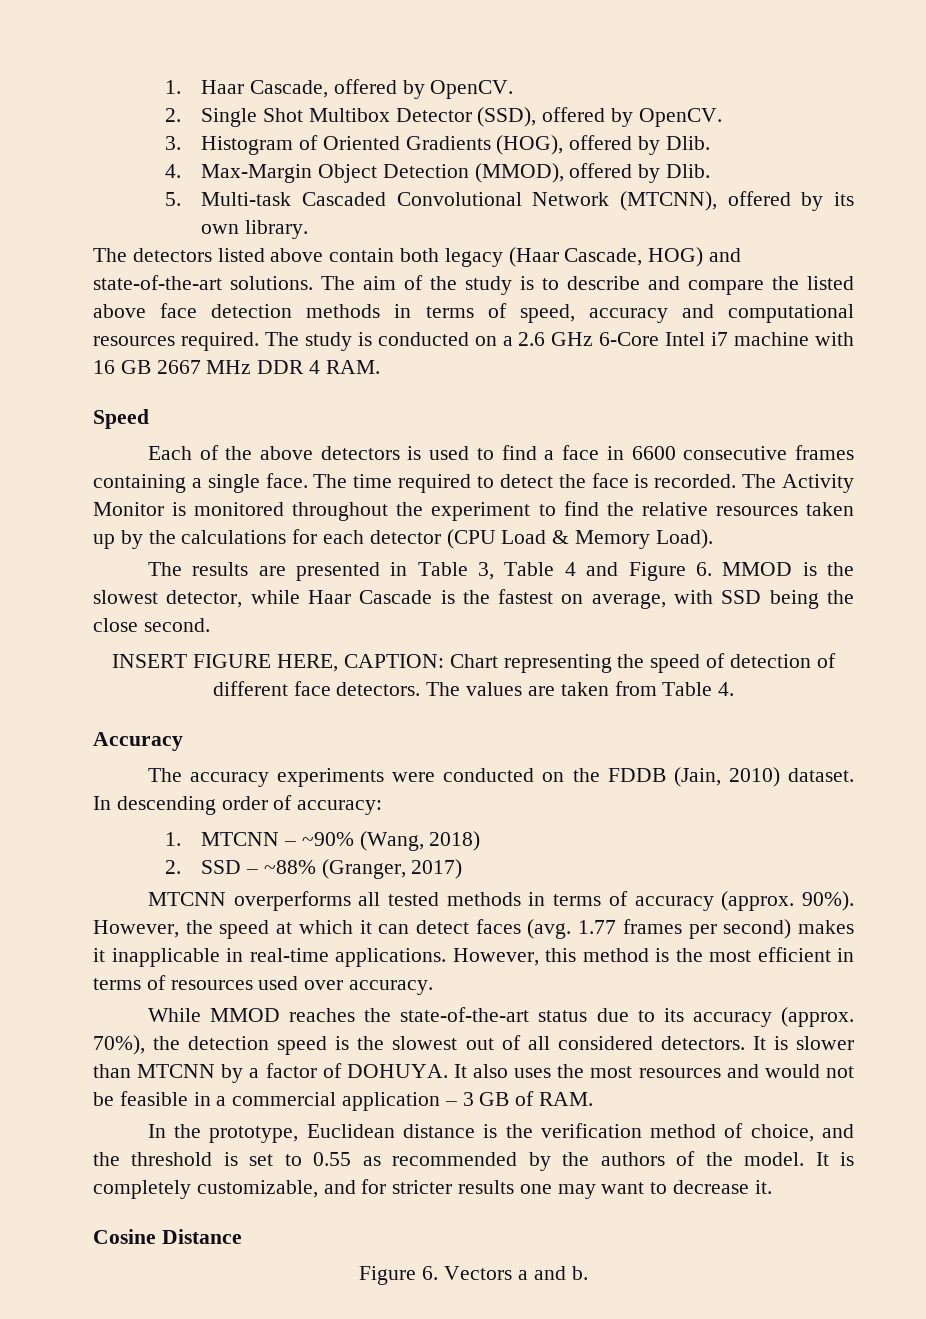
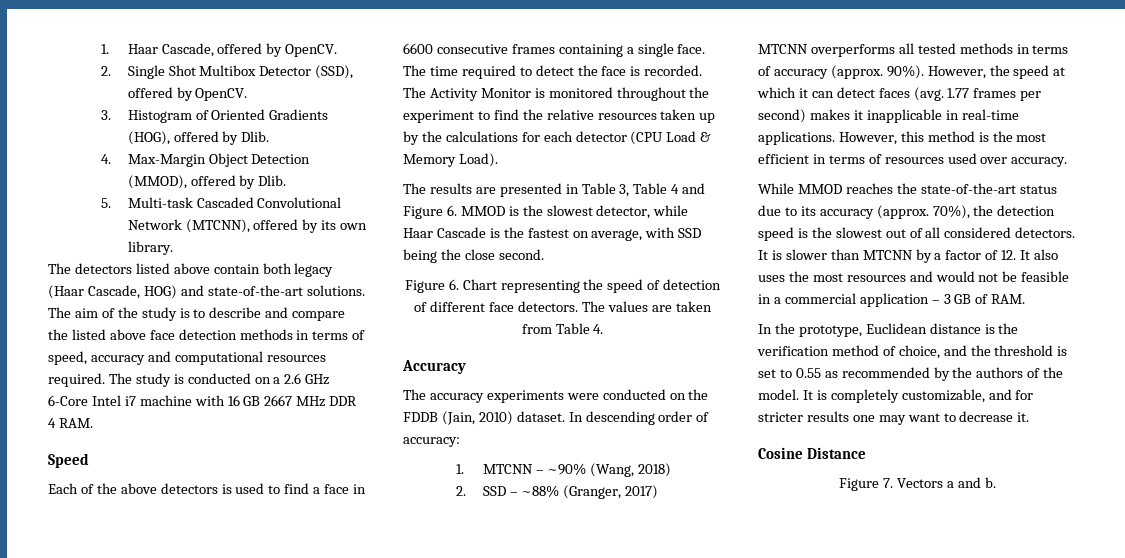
[112,654,444,672] INSERT FIGURE HERE, CAPTION: -> [404,279,459,293] Figure 6.
[346,1064,448,1078] DOHUYA. -> [1001,250,1017,260] 12.
[422,1266,439,1280] 6. -> [883,478,894,488] 7.

